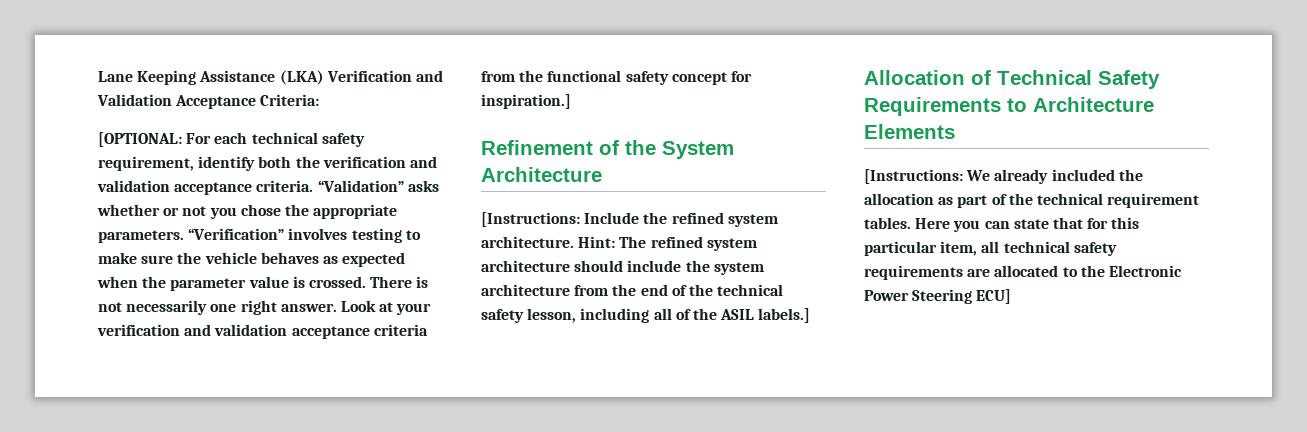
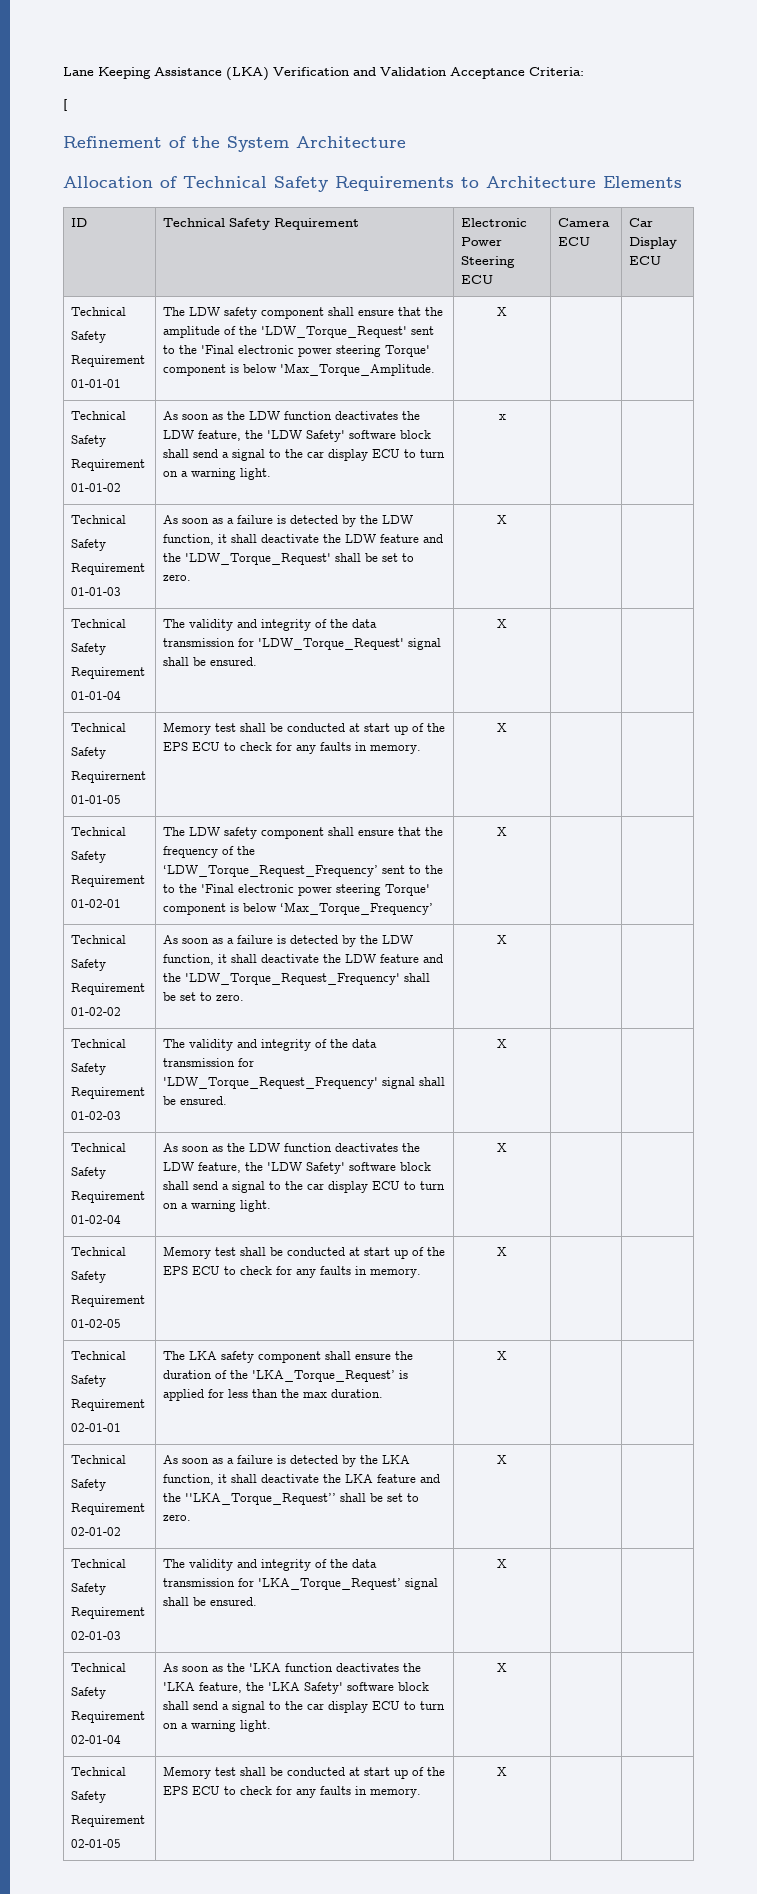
[98,132,365,147] [98,156,437,171] [97,180,439,195] [97,204,398,219] [98,228,421,243] [98,252,406,267] [97,276,429,291] [98,300,432,315] [97,324,428,339] [481,70,752,85] [481,94,571,109] [OPTIONAL: For each technical safety requirement, identify both the verification and validation acceptance criteria. “Validation” asks whether or not you chose the appropriate parameters. “Verification” involves testing to make sure the vehicle behaves as expected when the parameter value is crossed. There is not necessarily one right answer. Look at your verification and validation acceptance criteria from the functional safety concept for inspiration.] -> [63,99,67,111] [
[481,212,778,227] [481,236,757,251] [481,260,764,275] [481,284,784,296] [481,308,811,323] // [Instructions: Include the refined system architecture. Hint: The refined system architecture should include the system architecture from the end of the technical safety lesson, including all of the ASIL labels.] -> (406, 142) none
[864,169,1143,184] [864,193,1200,208] [864,217,1140,232] [864,241,1117,256] [864,265,1182,280] [864,289,1012,304] // [Instructions: We already included the allocation as part of the technical requirement tables. Here you can state that for this particular item, all technical safety requirements are allocated to the Electronic Power Steering ECU] -> [71,218,88,227] [163,218,360,230] [461,218,528,227] [461,237,503,246] [461,256,516,268] [461,275,494,284] [558,218,611,227] [558,237,591,246] [629,218,654,227] [629,237,678,249] [629,256,662,265] [71,307,127,316] [71,331,107,343] [71,355,146,367] [71,379,122,388] [163,307,444,319] [163,326,435,338] [163,345,431,357] [163,363,436,376] [496,307,507,316] [71,411,127,420] [71,435,107,447] [71,459,146,471] [71,483,122,492] [163,411,421,420] [163,430,432,442] [163,449,446,461] [163,468,272,480] [498,414,506,420] [71,515,127,524] [71,539,107,551] [71,563,146,575] [71,587,122,596] [163,515,414,527] [163,534,444,545] [163,553,415,565] [163,574,192,581] [496,515,507,524] [71,619,127,628] [71,643,107,655] [71,667,146,679] [71,691,122,700] [163,619,378,631] [163,638,442,650] [163,657,258,666] [496,619,507,628] [71,723,127,732] [71,747,107,759] [71,771,147,783] [71,795,122,804] [163,722,446,735] [163,742,422,754] [496,723,507,732] [71,827,127,836] [71,851,107,863] [71,875,146,887] [71,899,122,908] [163,827,444,839] [163,846,256,858] [163,865,444,877] [163,884,431,896] [163,902,434,915] [496,827,507,836] [71,935,127,944] [71,959,107,971] [71,983,146,995] [71,1007,122,1016] [163,935,414,947] [163,954,444,965] [163,973,431,985] [163,992,245,1001] [496,935,507,944] [71,1039,127,1048] [71,1063,107,1075] [71,1087,146,1099] [71,1111,122,1120] [163,1039,378,1051] [163,1058,255,1067] [163,1077,446,1089] [163,1096,228,1105] [496,1039,507,1048] [71,1143,127,1152] [71,1167,107,1179] [71,1191,146,1203] [71,1215,122,1224] [163,1143,421,1152] [163,1162,432,1174] [163,1181,446,1193] [163,1200,272,1212] [496,1143,507,1152] [71,1247,127,1256] [71,1271,107,1283] [71,1295,146,1307] [71,1319,122,1328] [163,1246,446,1259] [163,1266,422,1278] [496,1247,507,1256] [71,1351,127,1360] [71,1375,107,1387] [71,1399,146,1411] [71,1423,122,1432] [163,1351,414,1363] [163,1370,409,1382] [163,1389,384,1401] [496,1351,507,1360] [71,1455,127,1464] [71,1479,107,1491] [71,1503,146,1515] [71,1527,122,1536] [163,1455,411,1467] [163,1474,441,1485] [163,1493,420,1505] [163,1514,192,1521] [496,1455,507,1464] [71,1559,127,1568] [71,1583,107,1595] [71,1607,146,1619] [71,1631,122,1640] [163,1559,378,1571] [163,1578,439,1590] [163,1597,258,1606] [496,1559,507,1568] [71,1663,127,1672] [71,1687,107,1699] [71,1711,146,1723] [71,1735,122,1744] [163,1663,422,1672] [163,1682,430,1694] [163,1701,446,1713] [163,1720,272,1732] [496,1663,507,1672] [71,1767,127,1776] [71,1791,107,1803] [71,1815,146,1827] [71,1839,122,1848] [163,1766,446,1779] [163,1786,422,1798] [496,1767,507,1776] // ID | Technical Safety Requirement | Electronic Power Steering ECU | Camera ECU | Car Display ECU // Technical // Safety // Requirement // 01-01-01 | The LDW safety component shall ensure that the amplitude of the 'LDW_Torque_Request' sent to the 'Final electronic power steering Torque' component is below 'Max_Torque_Amplitude. | X | | // Technical // Safety // Requirement // 01-01-02 | As soon as the LDW function deactivates the LDW feature, the 'LDW Safety' software block shall send a signal to the car display ECU to turn on a warning light. | x | | // Technical // Safety // Requirement // 01-01-03 | As soon as a failure is detected by the LDW function, it shall deactivate the LDW feature and the 'LDW_Torque_Request' shall be set to zero. | X | | // Technical // Safety // Requirement // 01-01-04 | The validity and integrity of the data transmission for 'LDW_Torque_Request' signal shall be ensured. | X | | // Technical // Safety // Requirernent // 01-01-05 | Memory test shall be conducted at start up of the EPS ECU to check for any faults in memory. | X | | // Technical // Safety // Requirement // 01-02-01 | The LDW safety component shall ensure that the frequency of the ‘LDW_Torque_Request_Frequency’ sent to the to the 'Final electronic power steering Torque' component is below ‘Max_Torque_Frequency’ | X | | // Technical // Safety // Requirement // 01-02-02 | As soon as a failure is detected by the LDW function, it shall deactivate the LDW feature and the 'LDW_Torque_Request_Frequency' shall be set to zero. | X | | // Technical // Safety // Requirement // 01-02-03 | The validity and integrity of the data transmission for 'LDW_Torque_Request_Frequency' signal shall be ensured. | X | | // Technical // Safety // Requirement // 01-02-04 | As soon as the LDW function deactivates the LDW feature, the 'LDW Safety' software block shall send a signal to the car display ECU to turn on a warning light. | X | | // Technical // Safety // Requirement // 01-02-05 | Memory test shall be conducted at start up of the EPS ECU to check for any faults in memory. | X | | // Technical // Safety // Requirement // 02-01-01 | The LKA safety component shall ensure the duration of the 'LKA_Torque_Request’ is applied for less than the max duration. | X | | // Technical // Safety // Requirement // 02-01-02 | As soon as a failure is detected by the LKA function, it shall deactivate the LKA feature and the ''LKA_Torque_Request’’ shall be set to zero. | X | | // Technical // Safety // Requirement // 02-01-03 | The validity and integrity of the data transmission for 'LKA_Torque_Request’ signal shall be ensured. | X | | // Technical // Safety // Requirement // 02-01-04 | As soon as the 'LKA function deactivates the 'LKA feature, the 'LKA Safety' software block shall send a signal to the car display ECU to turn on a warning light. | X | | // Technical // Safety // Requirement // 02-01-05 | Memory test shall be conducted at start up of the EPS ECU to check for any faults in memory. | X | |

